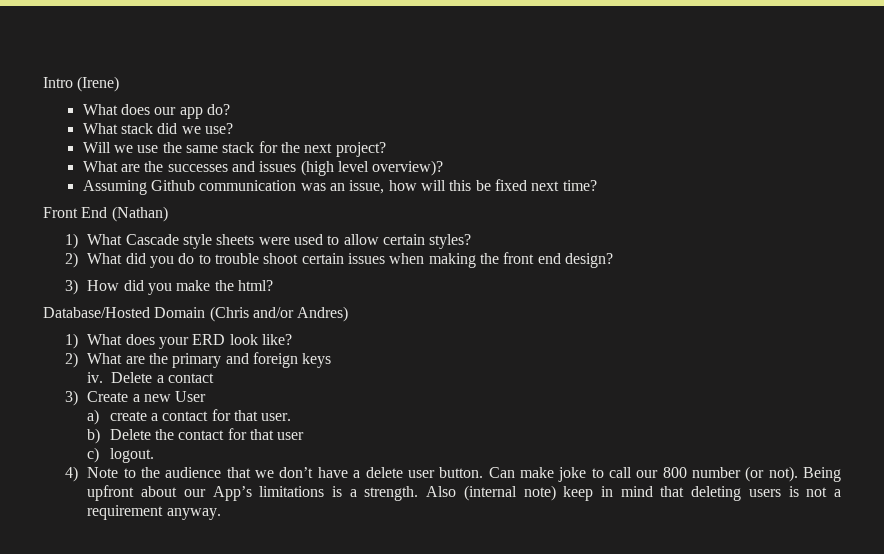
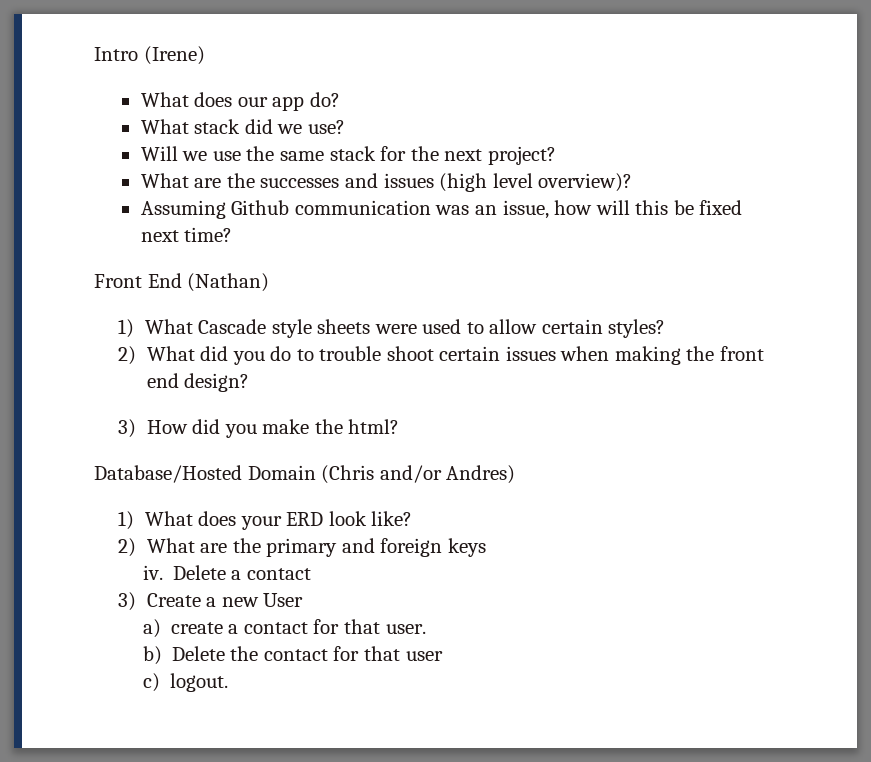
[65,466,842,482] [87,485,841,501] [87,505,221,520] // 4) Note to the audience that we don’t have a delete user button. Can make joke to call our 800 number (or not). Being upfront about our App’s limitations is a strength. Also (internal note) keep in mind that deleting users is not a requirement anyway. -> (228, 682) none

